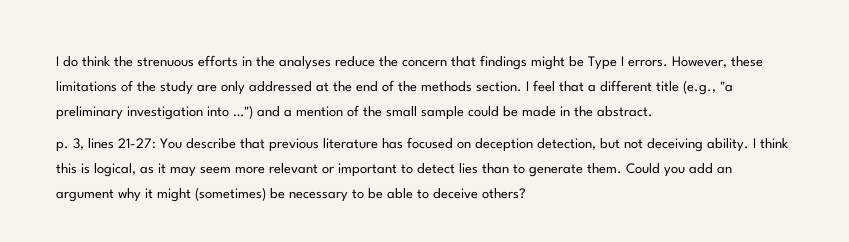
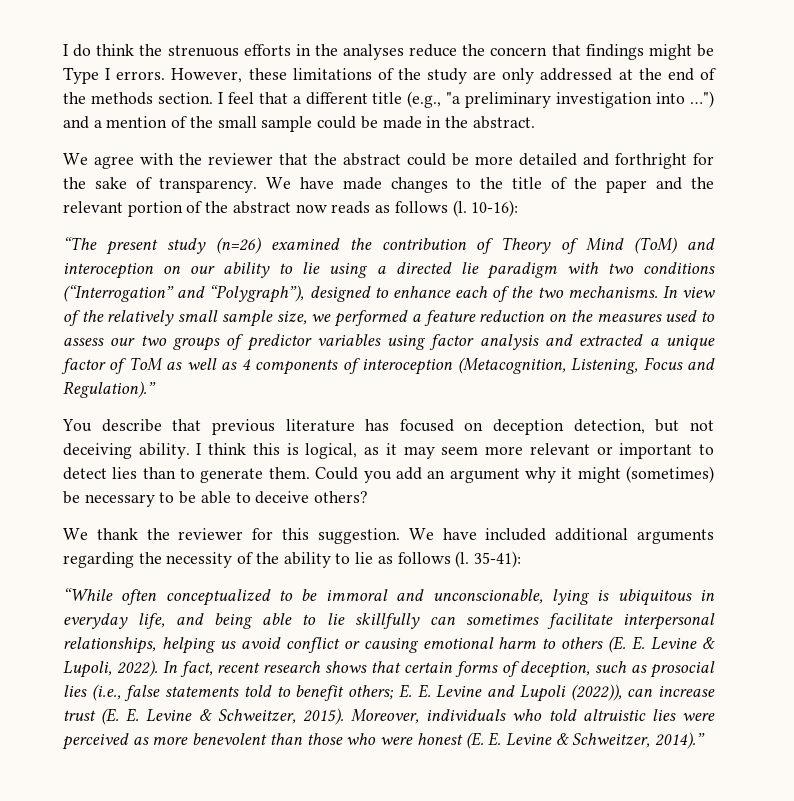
[56,138,156,152] p. 3, lines 21-27: -> [63,153,714,169] [63,177,714,193] [63,200,519,217] [63,237,715,255] [63,262,716,279] [63,285,715,303] [63,310,716,327] [63,334,715,351] [61,357,715,375] [63,381,156,398] We agree with the reviewer that the abstract could be more detailed and forthright for the sake of transparency. We have made changes to the title of the paper and the relevant portion of the abstract now reads as follows (l. 10-16): // “The present study (n=26) examined the contribution of Theory of Mind (ToM) and interoception on our ability to lie using a directed lie paradigm with two conditions (“Interrogation” and “Polygraph”), designed to enhance each of the two mechanisms. In view of the relatively small sample size, we performed a feature reduction on the measures used to assess our two groups of predictor variables using factor analysis and extracted a unique factor of ToM as well as 4 components of interoception (Metacognition, Listening, Focus and Regulation).” //
(526, 193) none -> [63,528,714,544] [63,551,521,568] [63,588,716,606] [63,613,715,630] [63,636,716,654] [63,660,715,678] [63,684,716,702] [63,708,715,725] [62,732,706,750] // We thank the reviewer for this suggestion. We have included additional arguments regarding the necessity of the ability to lie as follows (l. 35-41): // “While often conceptualized to be immoral and unconscionable, lying is ubiquitous in everyday life, and being able to lie skillfully can sometimes facilitate interpersonal relationships, helping us avoid conflict or causing emotional harm to others (E. E. Levine & Lupoli, 2022). In fact, recent research shows that certain forms of deception, such as prosocial lies (i.e., false statements told to benefit others; E. E. Levine and Lupoli (2022)), can increase trust (E. E. Levine & Schweitzer, 2015). Moreover, individuals who told altruistic lies were perceived as more benevolent than those who were honest (E. E. Levine & Schweitzer, 2014).”

